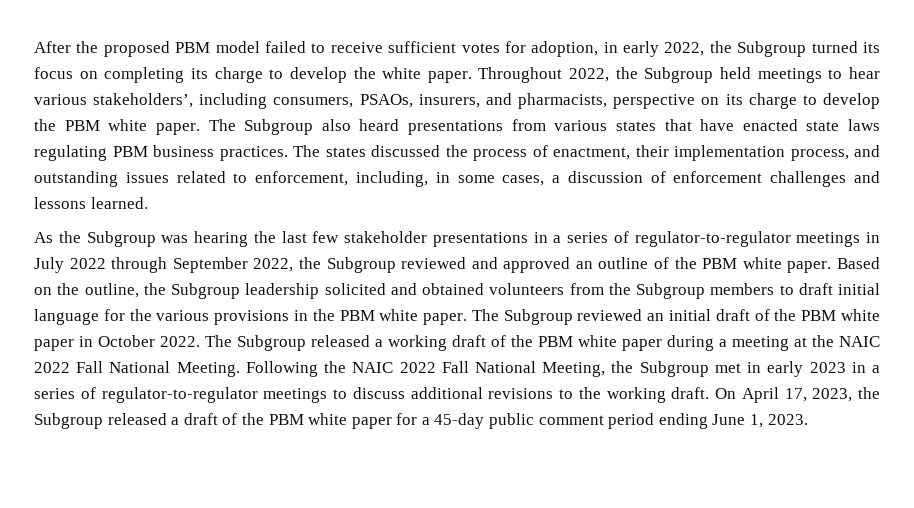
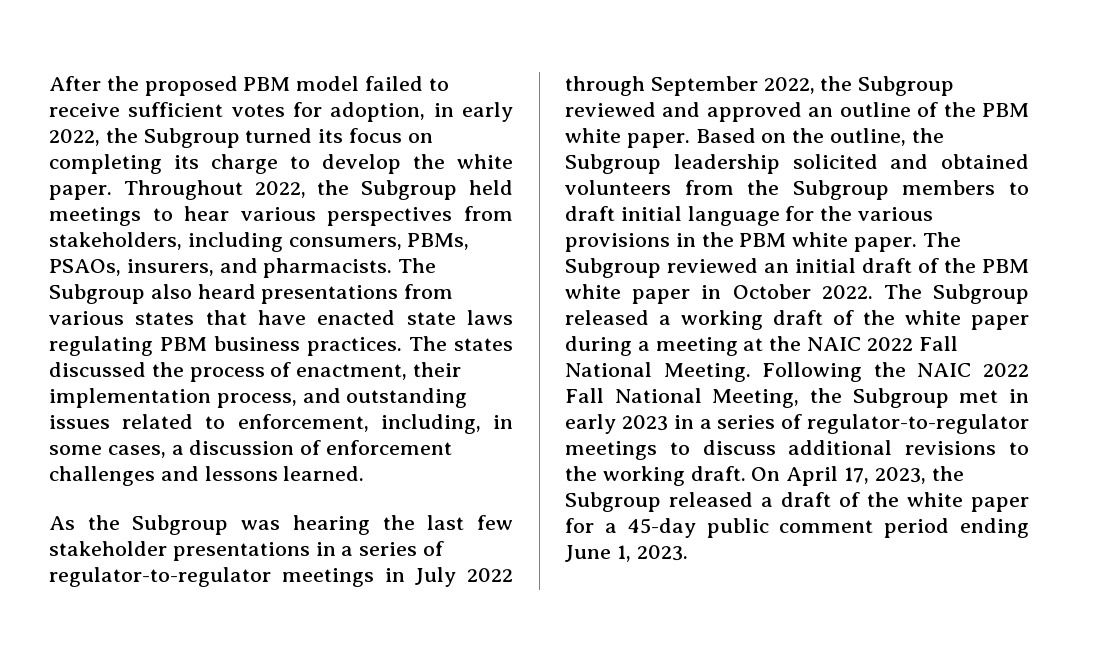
[93,93,194,108] stakeholders’, -> [327,206,513,226] [49,232,182,250] perspectives from stakeholders,
(354, 102) none -> [407,233,470,250] PBMs,
[518,93,881,109] [34,119,200,135] pharmacists, perspective on its charge to develop the PBM white paper. -> [263,258,393,278] pharmacists.
[538,336,573,347] PBM -> (895, 317) none
[268,414,304,425] PBM -> (899, 499) none

